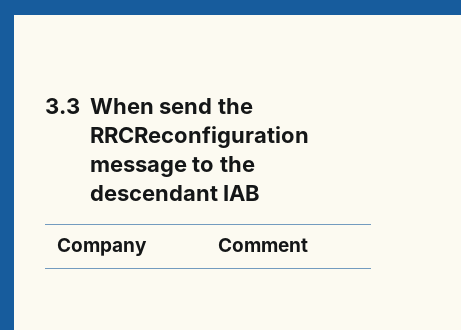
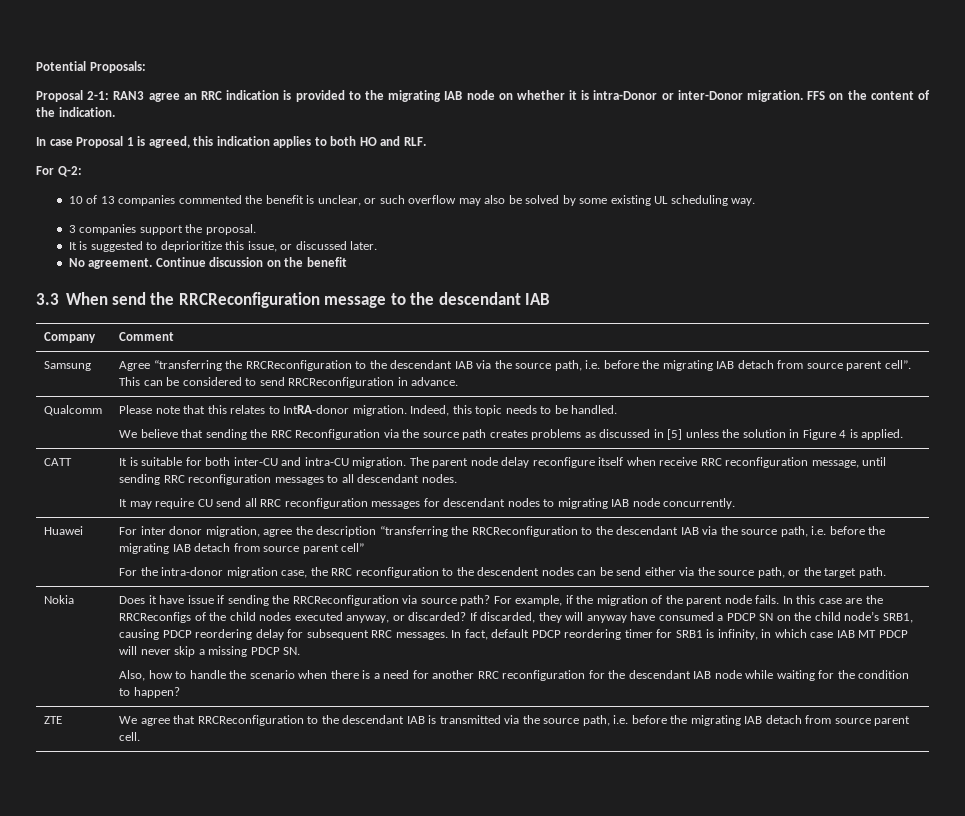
(45, 106) none -> [36,61,146,73] [36,90,931,102] [36,107,115,117] [36,136,426,148] [36,166,82,177] [68,195,756,206] [68,224,256,235] [68,241,378,252] [68,257,347,269] Potential Proposals: // Proposal 2-1: RAN3 agree an RRC indication is provided to the migrating IAB node on whether it is intra-Donor or inter-Donor migration. FFS on the content of the indication. // In case Proposal 1 is agreed, this indication applies to both HO and RLF. // For Q-2: // 10 of 13 companies commented the benefit is unclear, or such overflow may also be solved by some existing UL scheduling way. // 3 companies support the proposal. // It is suggested to deprioritize this issue, or discussed later. // No agreement. Continue discussion on the benefit //
(308, 245) none -> [44,361,92,371] [119,360,911,371] [119,377,459,388] [44,405,103,416] [119,405,618,416] [119,429,904,440] [44,458,73,466] [119,457,887,468] [119,474,457,485] [119,498,736,509] [44,526,84,535] [119,526,886,537] [119,543,365,554] [119,567,886,578] [44,595,75,604] [119,595,883,606] [119,611,913,623] [119,629,908,640] [119,646,301,657] [119,670,910,681] [119,687,180,698] [44,716,63,724] [119,715,911,726] [119,732,141,741] // Samsung | Agree “transferring the RRCReconfiguration to the descendant IAB via the source path, i.e. before the migrating IAB detach from source parent cell”. This can be considered to send RRCReconfiguration in advance. // Qualcomm | Please note that this relates to IntRA-donor migration. Indeed, this topic needs to be handled. // We believe that sending the RRC Reconfiguration via the source path creates problems as discussed in [5] unless the solution in Figure 4 is applied. // CATT | It is suitable for both inter-CU and intra-CU migration. The parent node delay reconfigure itself when receive RRC reconfiguration message, until sending RRC reconfiguration messages to all descendant nodes. // It may require CU send all RRC reconfiguration messages for descendant nodes to migrating IAB node concurrently. // Huawei | For inter donor migration, agree the description “transferring the RRCReconfiguration to the descendant IAB via the source path, i.e. before the migrating IAB detach from source parent cell” // For the intra-donor migration case, the RRC reconfiguration to the descendent nodes can be send either via the source path, or the target path. // Nokia | Does it have issue if sending the RRCReconfiguration via source path? For example, if the migration of the parent node fails. In this case are the RRCReconfigs of the child nodes executed anyway, or discarded? If discarded, they will anyway have consumed a PDCP SN on the child node’s SRB1, causing PDCP reordering delay for subsequent RRC messages. In fact, default PDCP reordering timer for SRB1 is infinity, in which case IAB MT PDCP will never skip a missing PDCP SN. // Also, how to handle the scenario when there is a need for another RRC reconfiguration for the descendant IAB node while waiting for the condition to happen? // ZTE | We agree that RRCReconfiguration to the descendant IAB is transmitted via the source path, i.e. before the migrating IAB detach from source parent cell.

